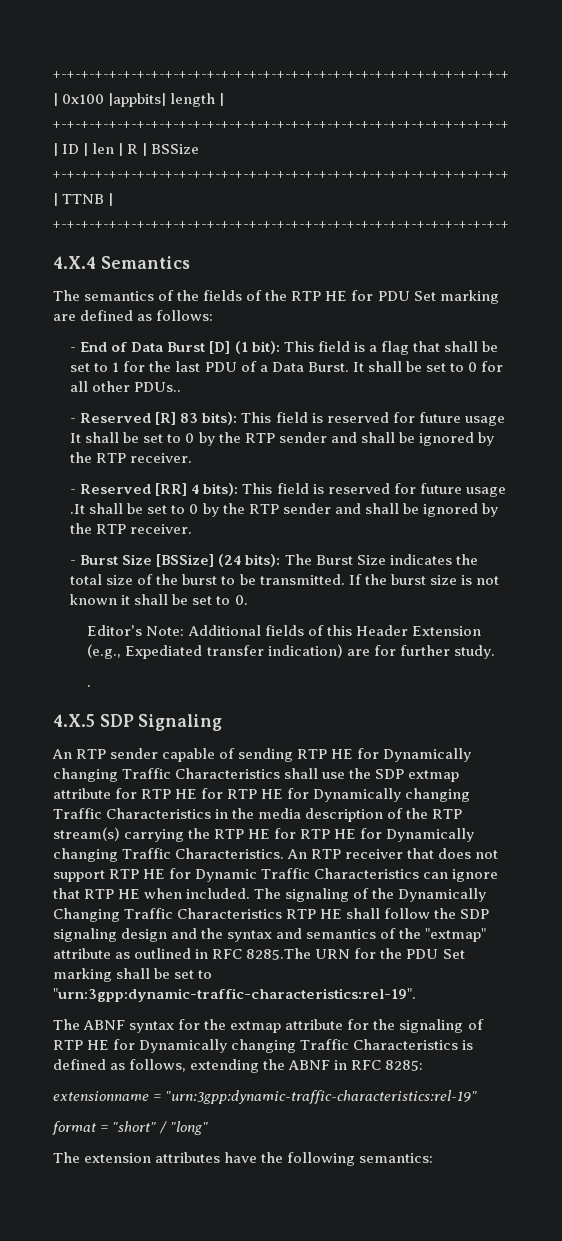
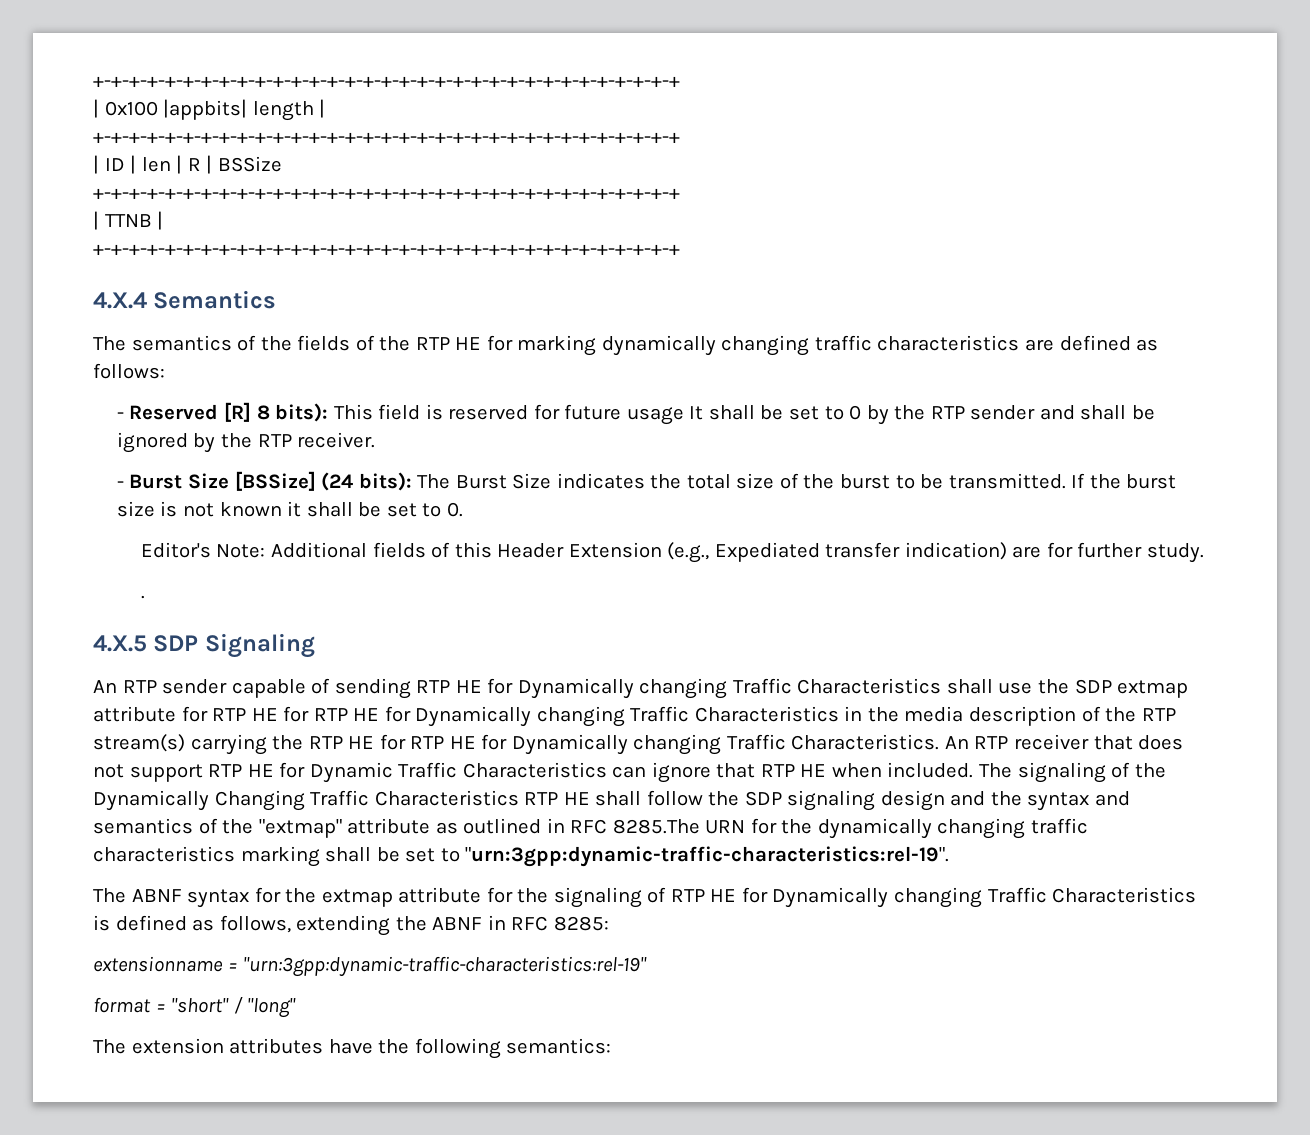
[377,290,499,304] PDU Set marking -> [517,335,1020,356] marking dynamically changing traffic characteristics
[70,341,498,355] [70,361,504,372] [70,381,182,392] // - End of Data Burst [D] (1 bit): This field is a flag that shall be set to 1 for the last PDU of a Data Burst. It shall be set to 0 for all other PDUs.. -> (165, 371) none
[180,413,199,423] 83 -> [256,405,270,420] 8
[70,483,506,497] [70,503,498,517] [70,523,193,534] // - Reserved [RR] 4 bits): This field is reserved for future usage .It shall be set to 0 by the RTP sender and shall be ignored by the RTP receiver. -> (376, 440) none
[406,949,465,959] PDU Set -> [817,818,1089,839] [93,846,235,862] dynamically changing traffic characteristics

